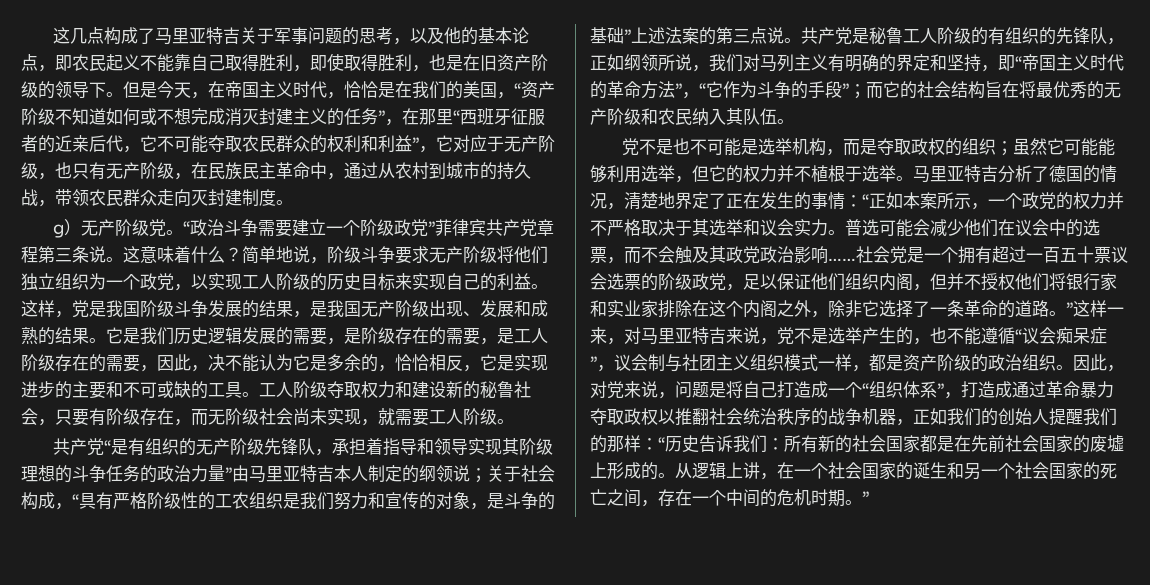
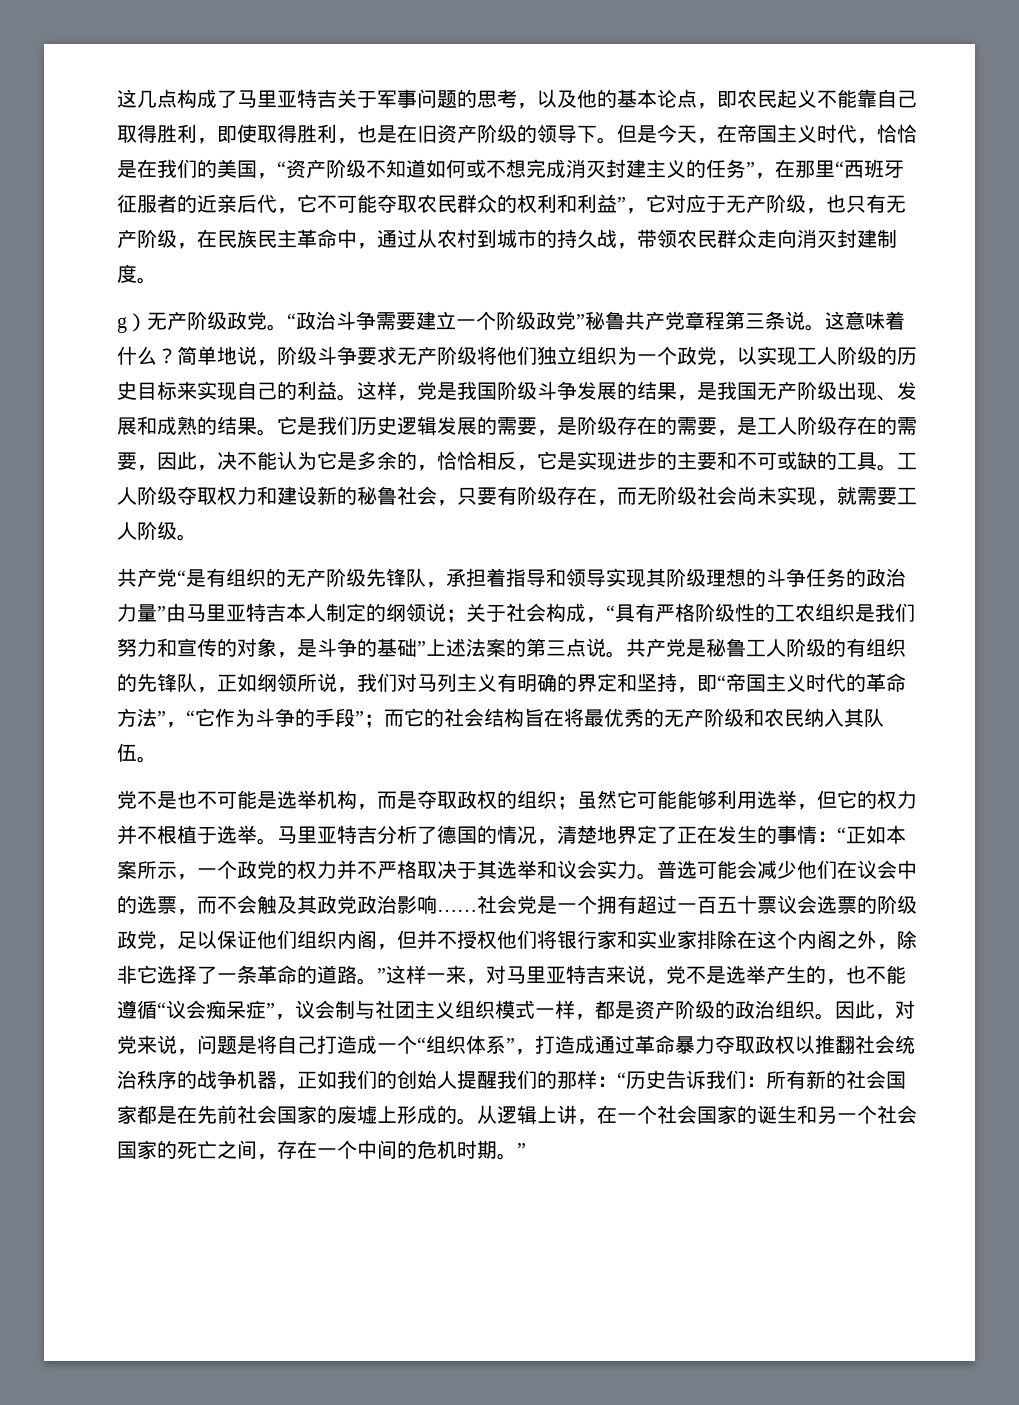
(191, 197) none -> [797,229,817,248] 消
(150, 227) none -> [227,311,247,330] 政
[435,219,487,236] 菲律宾 -> [585,311,625,330] 秘鲁
[811,165,845,182] 植根 -> [157,825,197,844] 根植

